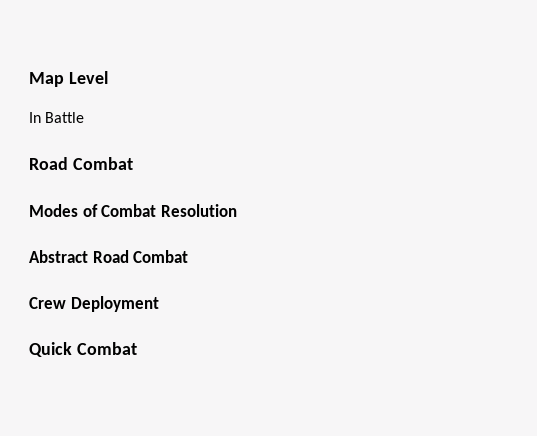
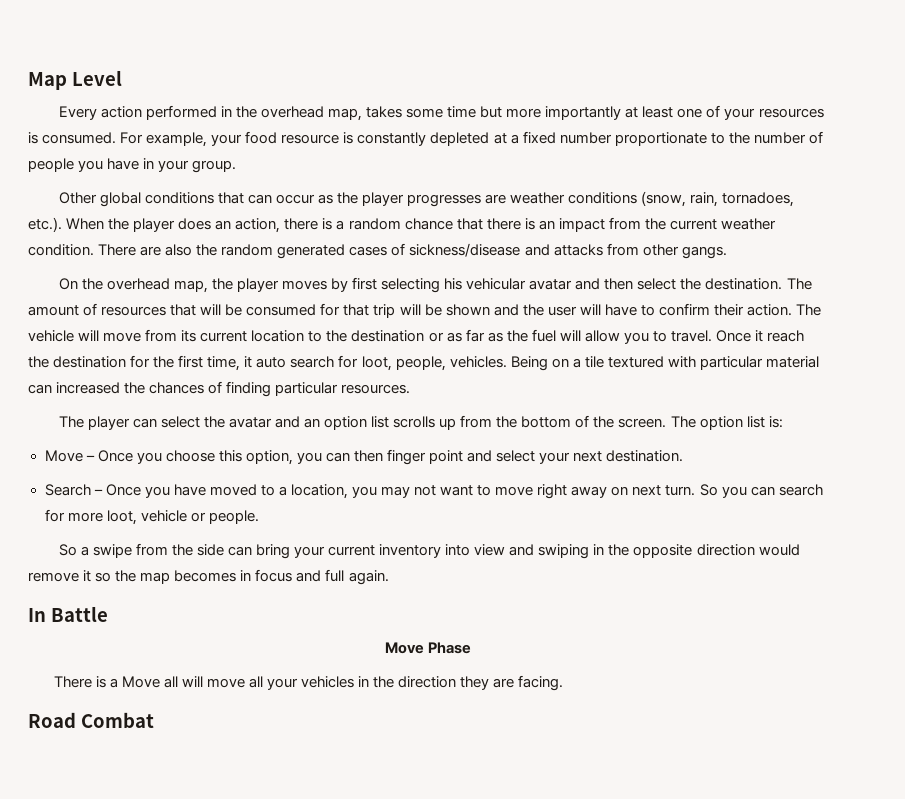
[29,112,85,123] [29,157,133,170] [29,204,237,217] [29,250,189,263] [29,296,159,312] [29,342,72,357] In Battle // Road Combat // Modes of Combat Resolution // Abstract Road Combat // Crew Deployment // Quick -> [58,105,824,121] [28,131,823,147] [28,158,237,173] [58,191,795,207] [28,217,776,233] [28,243,727,259] [58,277,812,293] [28,303,822,318] [28,329,805,344] [28,355,819,371] [28,381,411,397] [58,415,783,430] [44,449,684,465] [44,484,823,499] [44,509,259,525] [58,543,800,559] [28,569,389,585] [28,606,108,622] [384,642,472,654] [53,675,564,691] [28,712,76,728] Every action performed in the overhead map, takes some time but more importantly at least one of your resources is consumed. For example, your food resource is constantly depleted at a fixed number proportionate to the number of people you have in your group. // Other global conditions that can occur as the player progresses are weather conditions (snow, rain, tornadoes, etc.). When the player does an action, there is a random chance that there is an impact from the current weather condition. There are also the random generated cases of sickness/disease and attacks from other gangs. // On the overhead map, the player moves by first selecting his vehicular avatar and then select the destination. The amount of resources that will be consumed for that trip will be shown and the user will have to confirm their action. The vehicle will move from its current location to the destination or as far as the fuel will allow you to travel. Once it reach the destination for the first time, it auto search for loot, people, vehicles. Being on a tile textured with particular material can increased the chances of finding particular resources. // The player can select the avatar and an option list scrolls up from the bottom of the screen. The option list is: // Move – Once you choose this option, you can then finger point and select your next destination. // Search – Once you have moved to a location, you may not want to move right away on next turn. So you can search for more loot, vehicle or people. // So a swipe from the side can bring your current inventory into view and swiping in the opposite direction would remove it so the map becomes in focus and full again. // In Battle // Move Phase // There is a Move all will move all your vehicles in the direction they are facing. // Road

